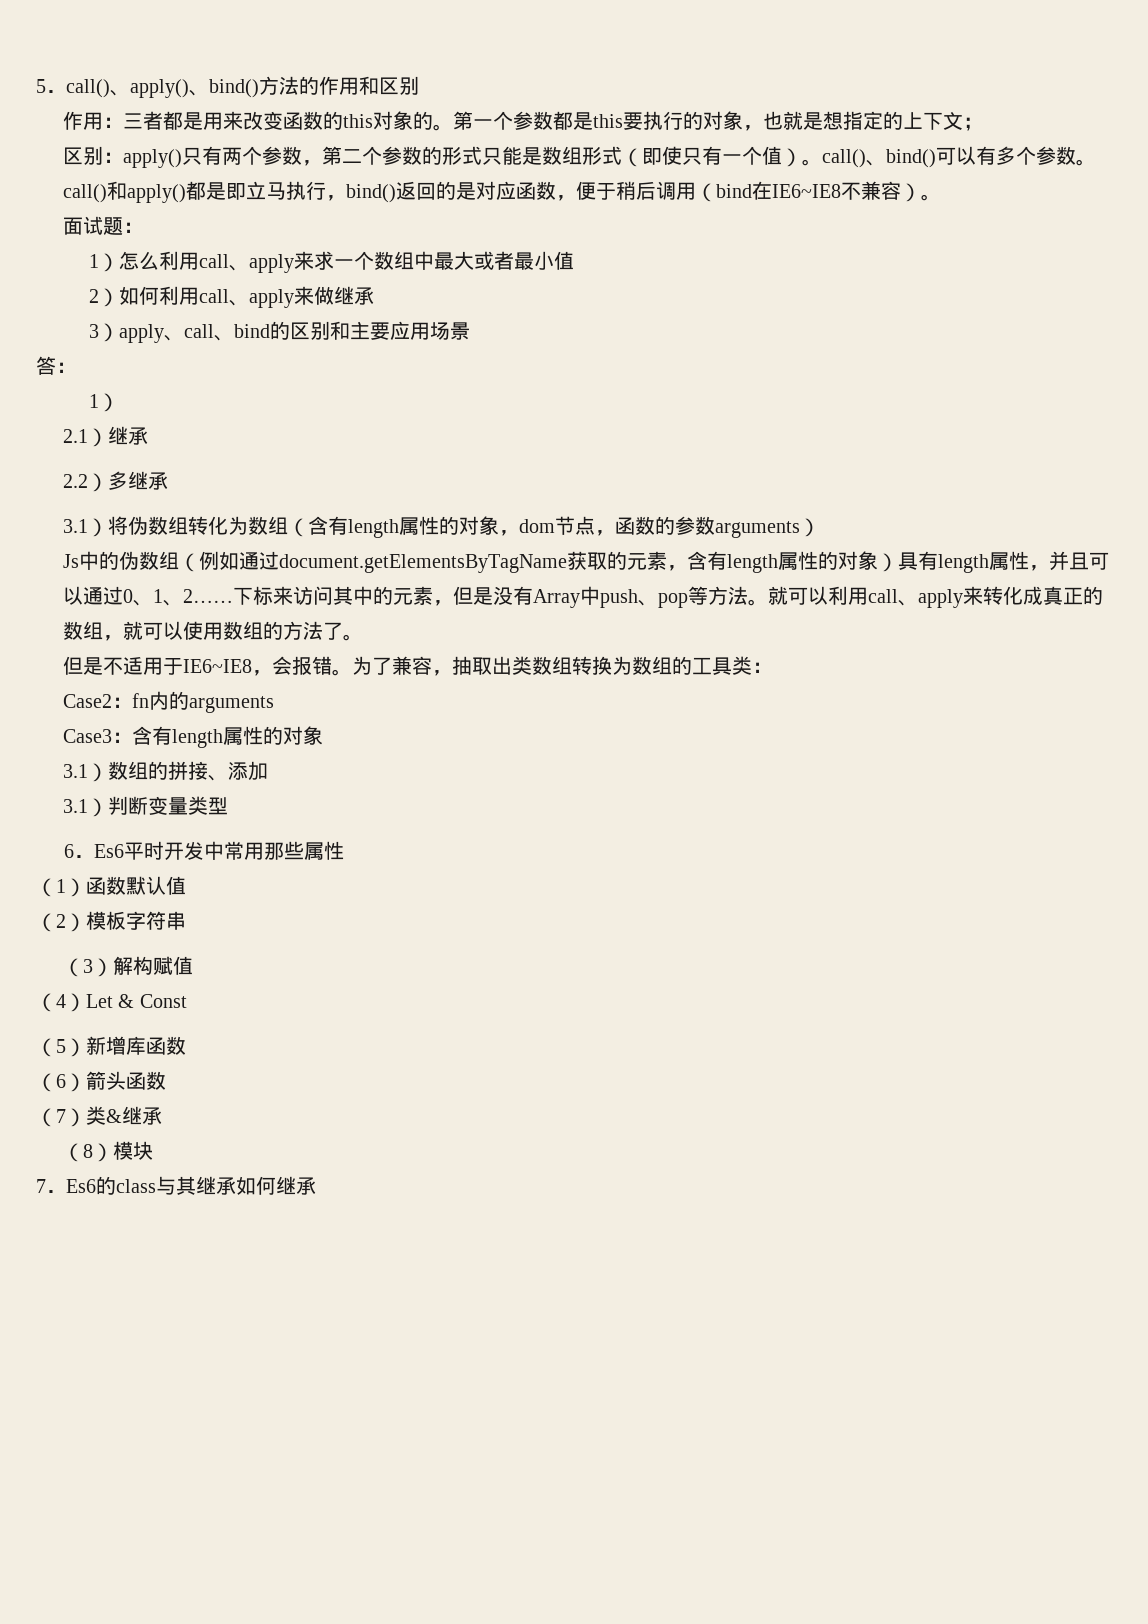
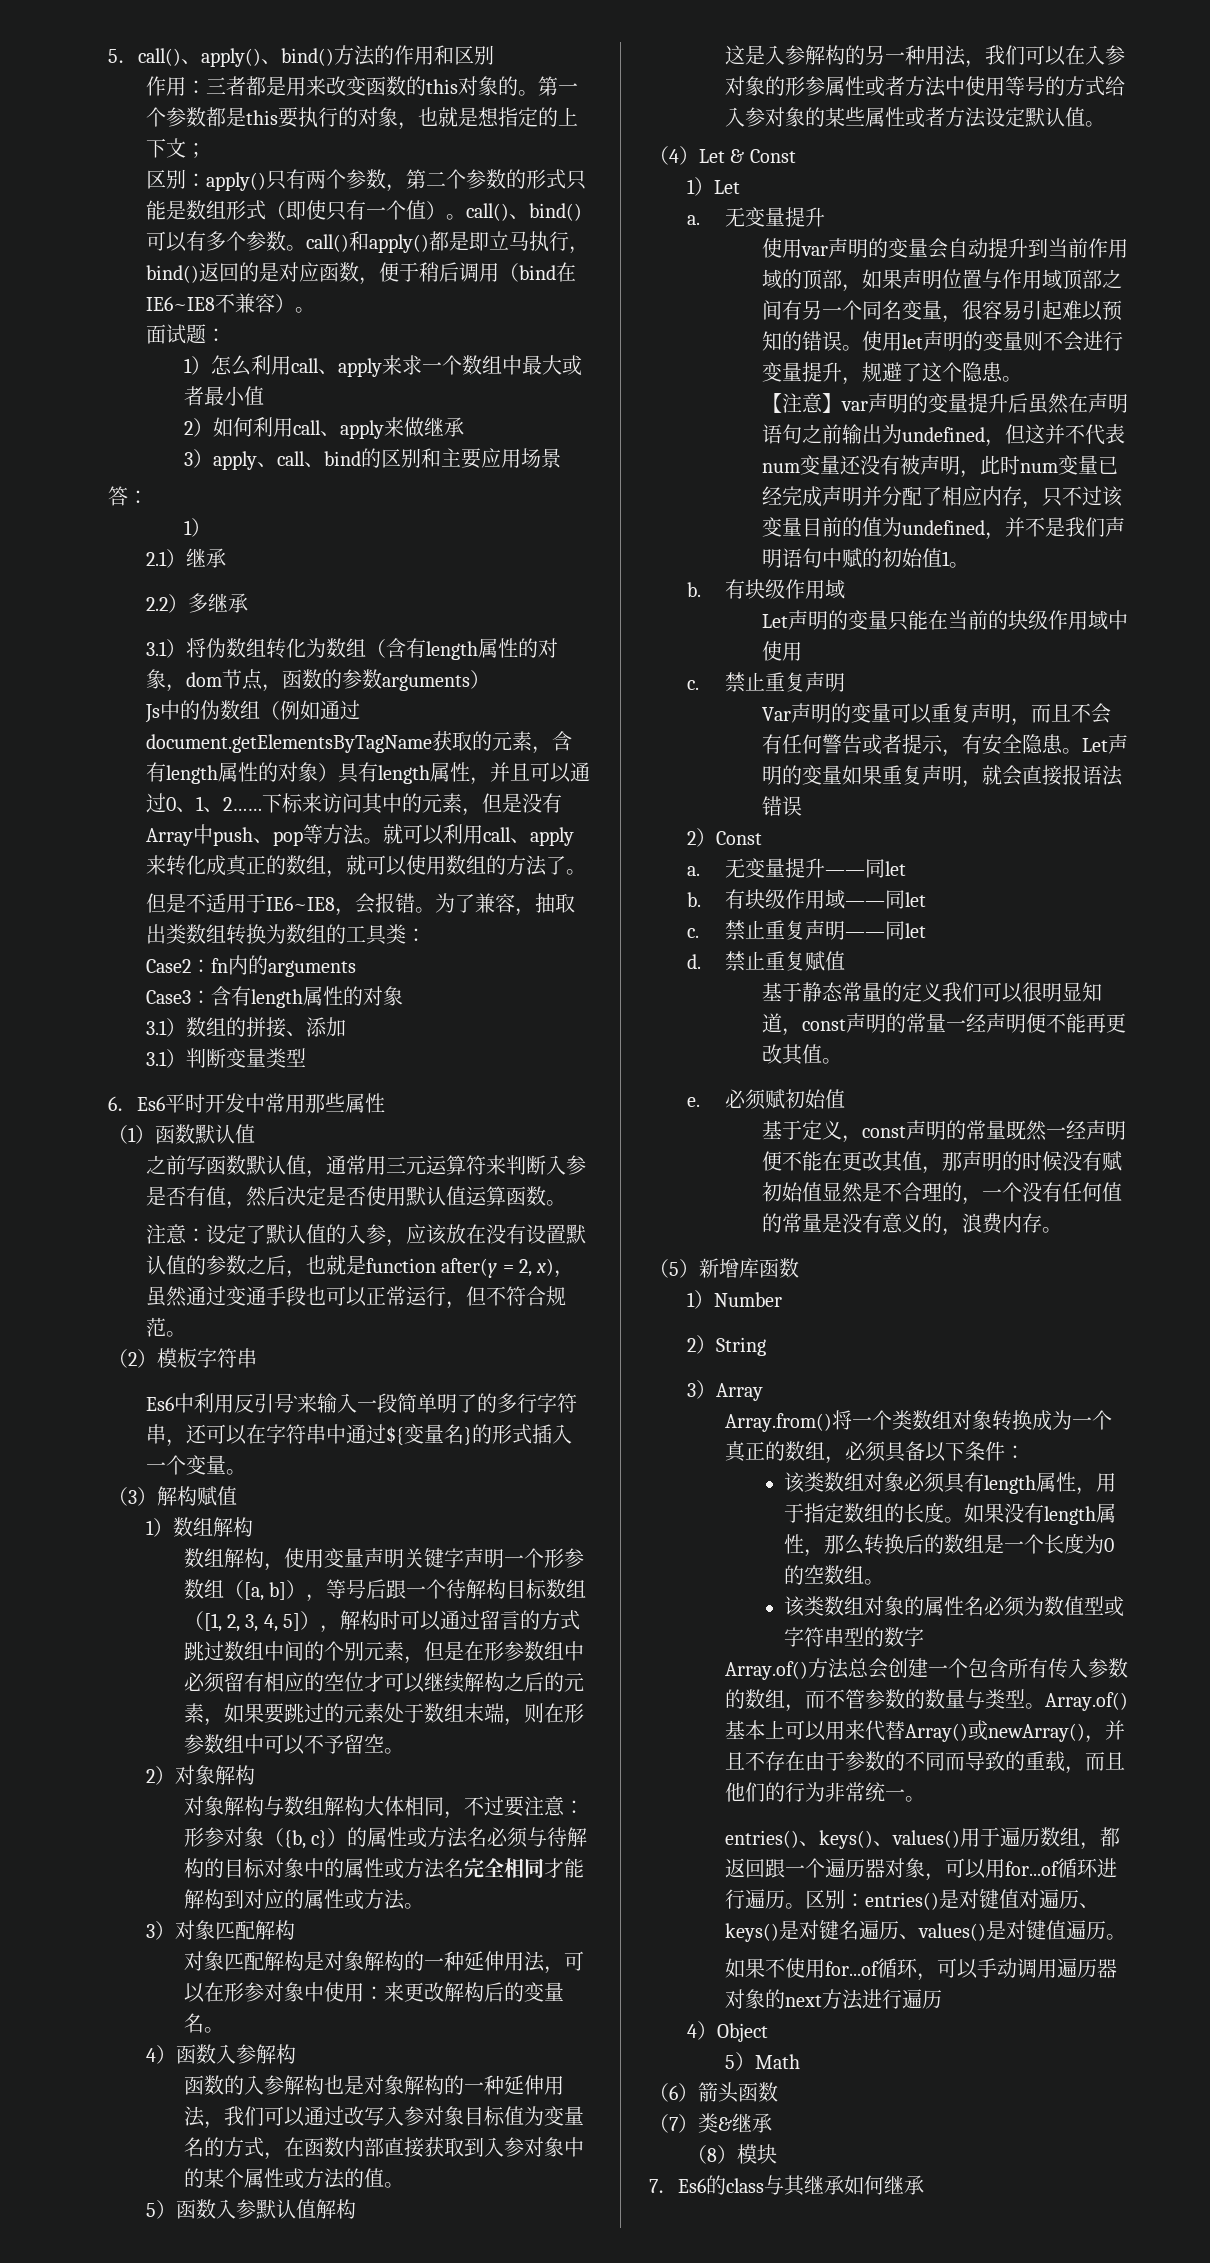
(186, 885) none -> [145,1155,586,1178] [145,1186,566,1209] [145,1224,586,1247] [145,1255,575,1278] [145,1286,566,1309] [145,1317,186,1337] // 之前写函数默认值，通常用三元运算符来判断入参是否有值，然后决定是否使用默认值运算函数。 // 注意：设定了默认值的入参，应该放在没有设置默认值的参数之后，也就是function after(y = 2, x)，虽然通过变通手段也可以正常运行，但不符合规范。
[62,956,193,977] [36,993,187,1012] （3）解构赋值 // （4）Let & Const -> [145,1393,577,1413] [145,1424,572,1447] [145,1455,246,1475] [108,1486,237,1506] [145,1517,253,1537] [183,1548,584,1571] [183,1579,586,1602] [183,1610,581,1633] [183,1641,584,1664] [183,1672,584,1693] [183,1703,584,1726] [183,1734,404,1755] [145,1765,255,1785] [183,1796,584,1819] [183,1827,587,1849] [183,1858,584,1879] [183,1889,424,1910] [145,1920,295,1940] [183,1951,584,1974] [183,1982,564,2003] [183,2013,224,2033] [145,2044,296,2064] [183,2075,564,2095] [183,2106,584,2129] [183,2137,584,2160] [183,2168,404,2189] [145,2199,356,2219] [724,45,1125,68] [724,76,1125,97] [724,107,1105,128] [649,146,796,165] [686,177,740,196] [686,207,825,227] [762,238,1129,259] [762,269,1123,292] [762,300,1123,323] [762,331,1124,352] [762,362,1023,385] [762,393,1129,414] [762,424,1126,447] [762,455,1119,478] [762,486,1124,509] [762,517,1126,540] [762,548,970,568] [686,579,845,599] [762,610,1129,631] [762,641,803,661] [686,672,845,692] [762,703,1112,726] [762,734,1129,757] [762,765,1124,788] [762,796,803,816] [686,828,762,847] [686,858,906,878] [686,889,926,909] [686,920,926,940] [686,951,845,971] [762,982,1103,1003] [762,1013,1127,1036] [762,1044,843,1065] [686,1089,845,1110] [762,1120,1127,1143] [762,1151,1123,1174] [762,1182,1123,1205] [762,1213,1063,1236] Es6中利用反引号`来输入一段简单明了的多行字符串，还可以在字符串中通过${变量名}的形式插入一个变量。 // （3）解构赋值 // 1）数组解构 // 数组解构，使用变量声明关键字声明一个形参数组（[a, b]），等号后跟一个待解构目标数组（[1, 2, 3, 4, 5]），解构时可以通过留言的方式跳过数组中间的个别元素，但是在形参数组中必须留有相应的空位才可以继续解构之后的元素，如果要跳过的元素处于数组末端，则在形参数组中可以不予留空。 // 2）对象解构 // 对象解构与数组解构大体相同，不过要注意：形参对象（{b, c}）的属性或方法名必须与待解构的目标对象中的属性或方法名完全相同才能解构到对应的属性或方法。 // 3）对象匹配解构 // 对象匹配解构是对象解构的一种延伸用法，可以在形参对象中使用：来更改解构后的变量名。 // 4）函数入参解构 // 函数的入参解构也是对象解构的一种延伸用法，我们可以通过改写入参对象目标值为变量名的方式，在函数内部直接获取到入参对象中的某个属性或方法的值。 // 5）函数入参默认值解构 // 这是入参解构的另一种用法，我们可以在入参对象的形参属性或者方法中使用等号的方式给入参对象的某些属性或者方法设定默认值。 // （4）Let & Const // 1）Let // a.无变量提升 // 使用var声明的变量会自动提升到当前作用域的顶部，如果声明位置与作用域顶部之间有另一个同名变量，很容易引起难以预知的错误。使用let声明的变量则不会进行变量提升，规避了这个隐患。 // 【注意】var声明的变量提升后虽然在声明语句之前输出为undefined，但这并不代表num变量还没有被声明，此时num变量已经完成声明并分配了相应内存，只不过该变量目前的值为undefined，并不是我们声明语句中赋的初始值1。 // b.有块级作用域 // Let声明的变量只能在当前的块级作用域中使用 // c.禁止重复声明 // Var声明的变量可以重复声明，而且不会有任何警告或者提示，有安全隐患。Let声明的变量如果重复声明，就会直接报语法错误 // 2）Const // a.无变量提升——同let // b.有块级作用域——同let // c.禁止重复声明——同let // d.禁止重复赋值 // 基于静态常量的定义我们可以很明显知道，const声明的常量一经声明便不能再更改其值。 // e.必须赋初始值 // 基于定义，const声明的常量既然一经声明便不能在更改其值，那声明的时候没有赋初始值显然是不合理的，一个没有任何值的常量是没有意义的，浪费内存。
(186, 1045) none -> [686,1290,782,1309] [686,1335,766,1356] [686,1380,763,1401] [724,1410,1112,1432] [724,1441,1025,1464] [784,1472,1117,1495] [784,1502,1117,1525] [784,1533,1115,1557] [784,1565,885,1585] [784,1596,1125,1617] [784,1627,925,1647] [724,1658,1128,1680] [724,1689,1128,1712] [724,1720,1125,1743] [724,1751,1125,1774] [724,1782,925,1802] [724,1827,1120,1850] [724,1858,1117,1881] [724,1889,1099,1910] [724,1920,1126,1942] [724,1958,1117,1981] [724,1989,942,2010] [686,2021,768,2042] [724,2052,800,2071] // 1）Number // 2）String // 3）Array // Array.from()将一个类数组对象转换成为一个真正的数组，必须具备以下条件： // 该类数组对象必须具有length属性，用于指定数组的长度。如果没有length属性，那么转换后的数组是一个长度为0的空数组。 // 该类数组对象的属性名必须为数值型或字符串型的数字 // Array.of()方法总会创建一个包含所有传入参数的数组，而不管参数的数量与类型。Array.of()基本上可以用来代替Array()或newArray()，并且不存在由于参数的不同而导致的重载，而且他们的行为非常统一。 // entries()、keys()、values()用于遍历数组，都返回跟一个遍历器对象，可以用for...of循环进行遍历。区别：entries()是对键值对遍历、keys()是对键名遍历、values()是对键值遍历。 // 如果不使用for...of循环，可以手动调用遍历器对象的next方法进行遍历 // 4）Object // 5）Math

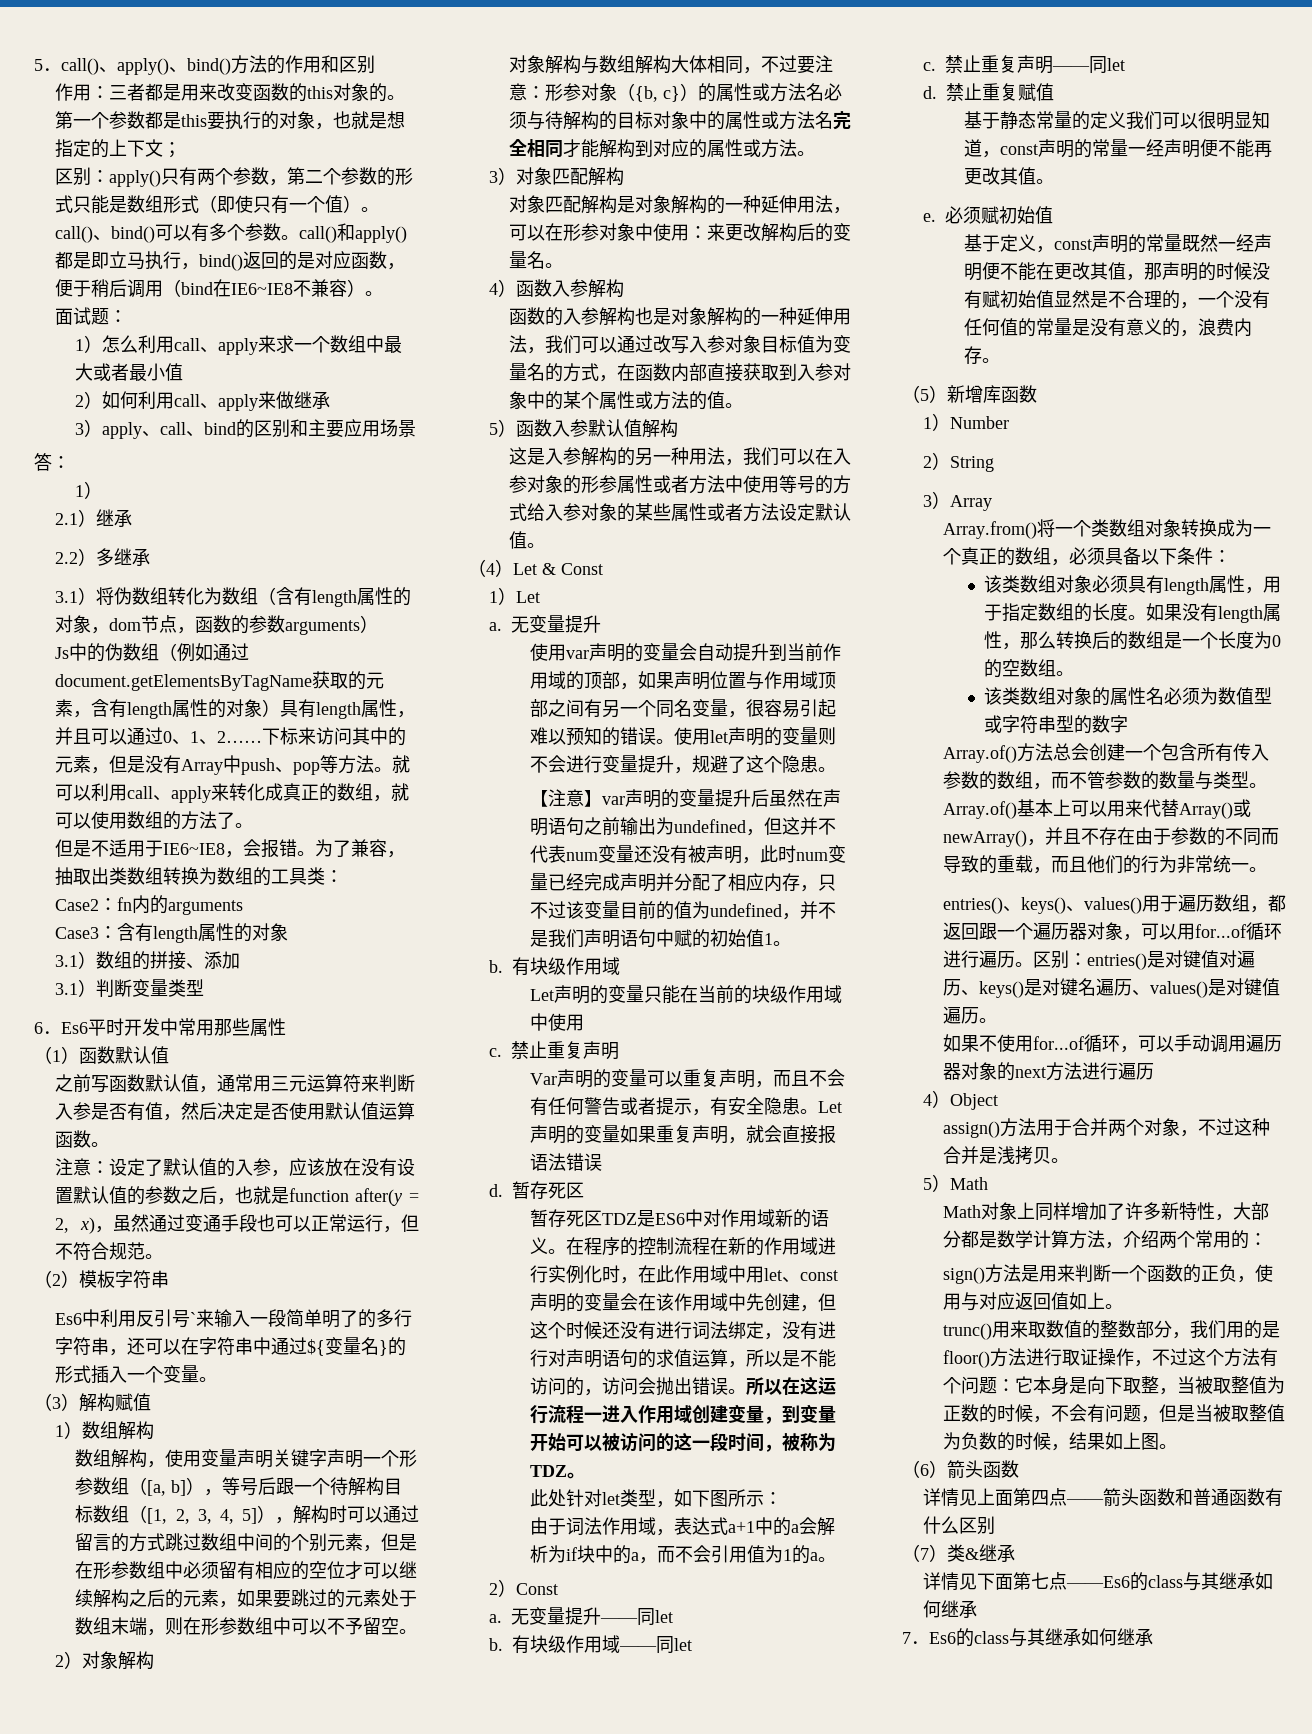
(803, 806) none -> [488,1181,584,1199] [530,1209,830,1228] [530,1237,837,1256] [530,1265,839,1284] [530,1293,837,1312] [530,1321,837,1340] [530,1349,837,1368] [530,1376,837,1396] [530,1404,837,1424] [530,1432,837,1452] [530,1465,586,1479] [530,1489,783,1508] [530,1517,836,1536] [530,1545,837,1564] // d.暂存死区 // 暂存死区TDZ是ES6中对作用域新的语义。在程序的控制流程在新的作用域进行实例化时，在此作用域中用let、const声明的变量会在该作用域中先创建，但这个时候还没有进行词法绑定，没有进行对声明语句的求值运算，所以是不能访问的，访问会抛出错误。所以在这运行流程一进入作用域创建变量，到变量开始可以被访问的这一段时间，被称为TDZ。 // 此处针对let类型，如下图所示： // 由于词法作用域，表达式a+1中的a会解析为if块中的a，而不会引用值为1的a。
[724,2052,800,2071] [649,2082,778,2103] 5）Math // （6）箭头函数 -> [943,1118,1271,1138] [943,1146,1070,1165] [922,1174,988,1192] [943,1202,1270,1221] [943,1230,1268,1249] [943,1264,1274,1284] [943,1292,1124,1311] [943,1320,1281,1340] [943,1348,1279,1368] [943,1376,1286,1395] [943,1404,1286,1423] [943,1432,1178,1451] [902,1460,1019,1478] [922,1488,1283,1507] [922,1516,995,1535] assign()方法用于合并两个对象，不过这种合并是浅拷贝。 // 5）Math // Math对象上同样增加了许多新特性，大部分都是数学计算方法，介绍两个常用的： // sign()方法是用来判断一个函数的正负，使用与对应返回值如上。 // trunc()用来取数值的整数部分，我们用的是floor()方法进行取证操作，不过这个方法有个问题：它本身是向下取整，当被取整值为正数的时候，不会有问题，但是当被取整值为负数的时候，结果如上图。 // （6）箭头函数 // 详情见上面第四点——箭头函数和普通函数有什么区别
[686,2144,777,2164] （8）模块 -> [922,1572,1273,1591] [922,1600,977,1618] 详情见下面第七点——Es6的class与其继承如何继承

